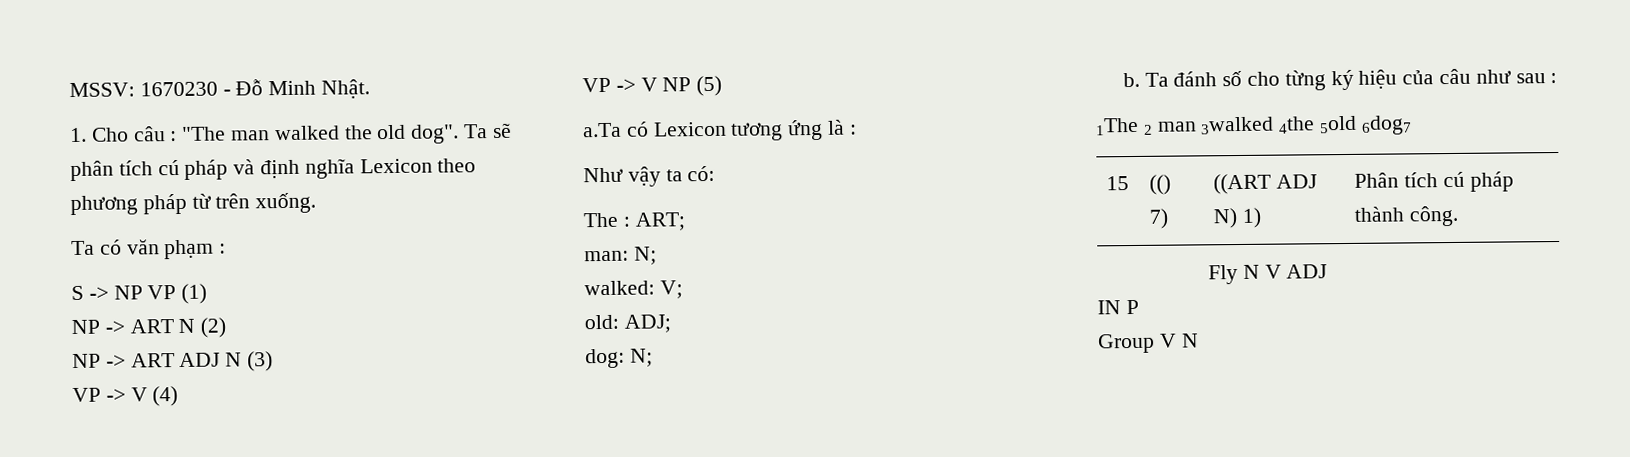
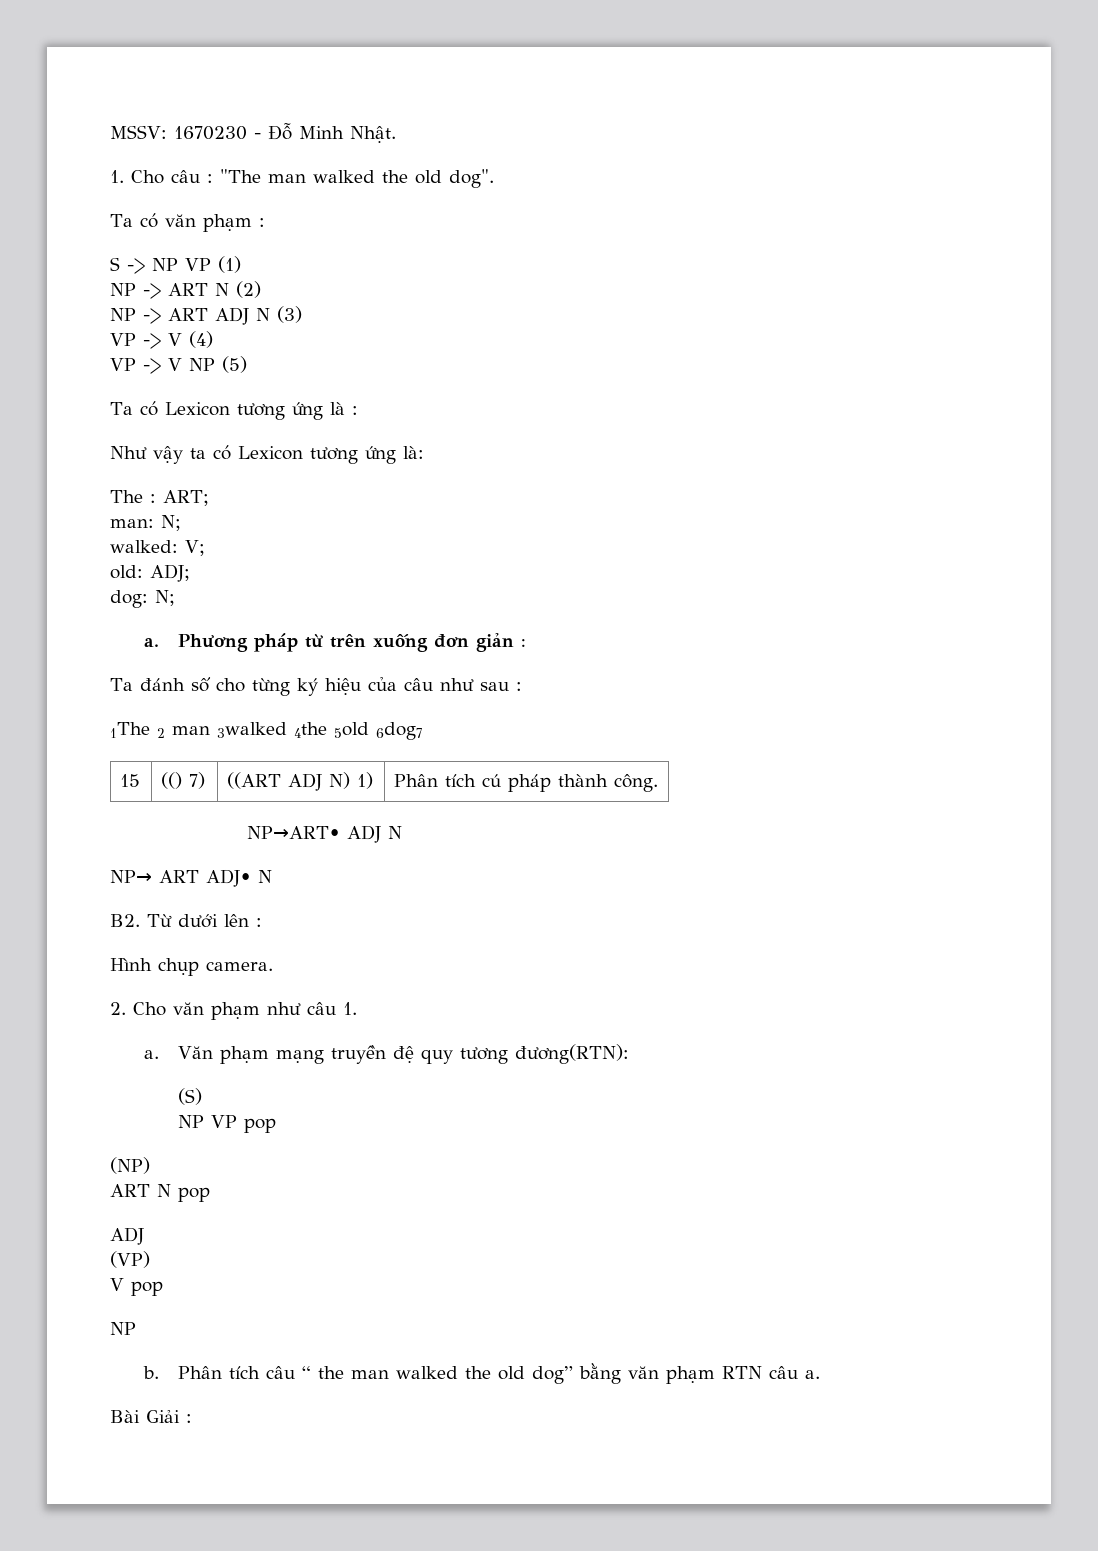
[464,122,512,139] [70,158,477,182] [70,192,317,216] Ta sẽ phân tích cú pháp và định nghĩa Lexicon theo phương pháp từ trên xuống. -> (494, 178) none
[582,122,622,138] a.Ta -> [110,402,133,415] Ta
[687,165,716,182] có: -> [213,445,424,464] có Lexicon tương ứng là:
[1122,72,1140,88] b. -> [144,633,527,652] a. Phương pháp từ trên xuống đơn giản : //
[1208,264,1328,285] [1097,299,1139,315] [1098,333,1199,354] Fly N V ADJ // IN P // Group V N -> [246,825,402,843] [110,869,272,887] [110,914,262,928] [110,958,273,976] [110,1002,357,1020] [144,1044,630,1064] [178,1088,203,1105] [178,1115,277,1133] [110,1157,150,1174] [110,1184,210,1202] [110,1227,144,1245] [110,1251,150,1268] [110,1278,163,1296] [110,1322,136,1335] [143,1363,821,1384] [110,1410,192,1423] NP→ART• ADJ N // NP→ ART ADJ• N // B2. Từ dưới lên : // Hình chụp camera. // 2. Cho văn phạm như câu 1. // a. Văn phạm mạng truyền đệ quy tương đương(RTN): // (S) // NP VP pop // (NP) // ART N pop // ADJ // (VP) // V pop // NP // b. Phân tích câu “ the man walked the old dog” bằng văn phạm RTN câu a. // Bài Giải :

